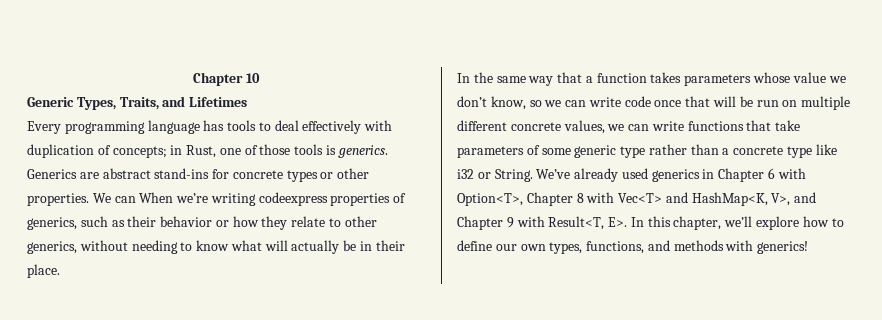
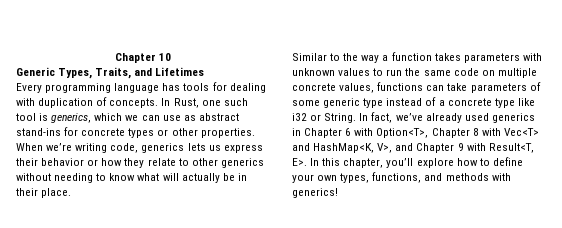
[258,120,393,134] [27,144,388,158] [27,169,99,179] to deal effectively with duplication of concepts; in Rust, one of those tools is generics. Generics are -> [212,82,266,93] [16,97,248,108] [16,113,196,123] for dealing with duplication of concepts. In Rust, one such tool is generics, which we can use as
[92,193,136,203] We can -> (255, 133) none
[258,192,407,206] [27,216,125,230] codeexpress properties of generics, such as -> [110,143,263,153] code, generics lets us express
[27,241,77,254] generics, -> [220,158,264,168] generics
[457,72,846,86] [457,96,779,110] In the same way that a function takes parameters whose value we don’t know, so we can write code once that will be run -> [292,52,542,63] [292,68,479,76] Similar to the way a function takes parameters with unknown values to run the same code
[457,120,507,131] different -> (537, 73) none
[607,120,772,131] we can write functions that -> [377,82,445,91] functions can
[648,144,719,155] rather than -> [386,97,437,106] instead of
[536,169,571,179] We’ve -> [359,112,423,123] In fact, we’ve
[724,216,753,227] we’ll -> [386,158,414,168] you’ll
[495,244,517,251] our -> [292,174,314,183] your

